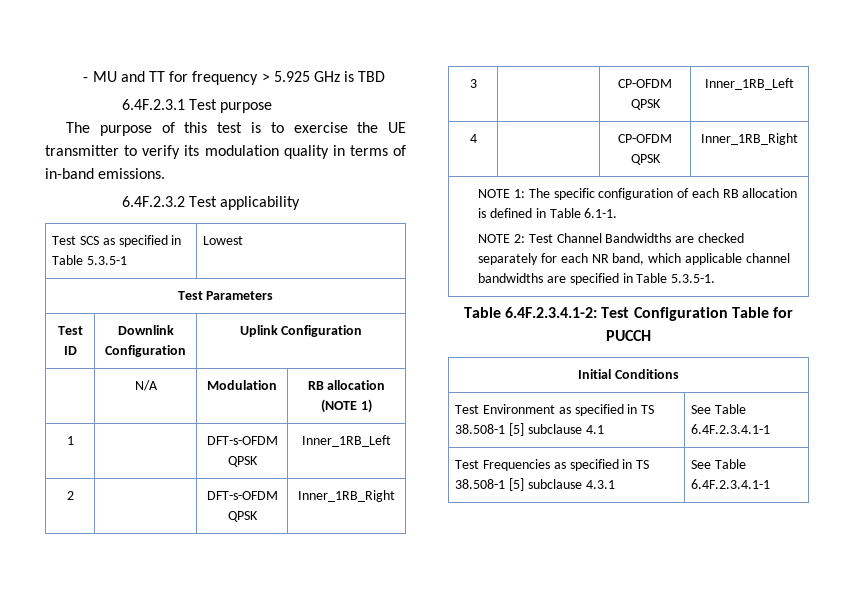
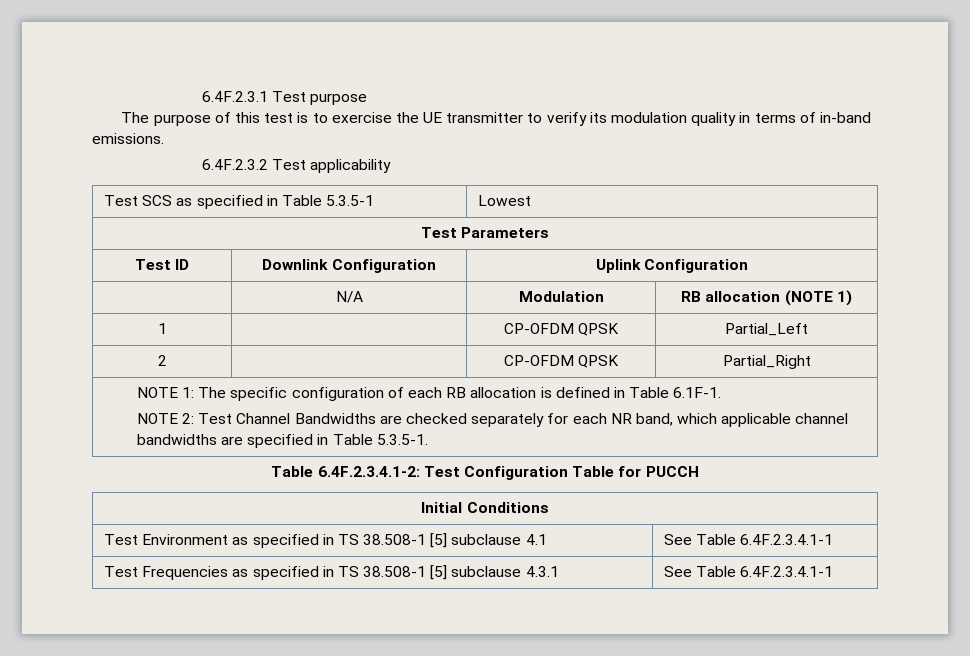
[83,71,386,85] - MU and TT for frequency > 5.925 GHz is TBD // -> (201, 96) none
[206,436,278,445] [227,456,258,467] [302,435,391,447] DFT-s-OFDM QPSK | Inner_1RB_Left -> [503,323,620,336] [725,323,808,336] CP-OFDM QPSK | Partial_Left
[206,491,278,500] [227,511,258,522] [298,490,395,502] [469,79,477,88] [618,79,672,88] [630,99,661,110] [705,78,794,90] [469,134,477,143] [618,134,672,143] [630,154,661,165] [701,133,798,145] DFT-s-OFDM QPSK | Inner_1RB_Right // 3 | | CP-OFDM QPSK | Inner_1RB_Left // 4 | | CP-OFDM QPSK | Inner_1RB_Right -> [503,355,620,368] [722,355,811,369] CP-OFDM QPSK | Partial_Right
[584,208,618,218] 6.1-1. -> [673,387,722,398] 6.1F-1.

